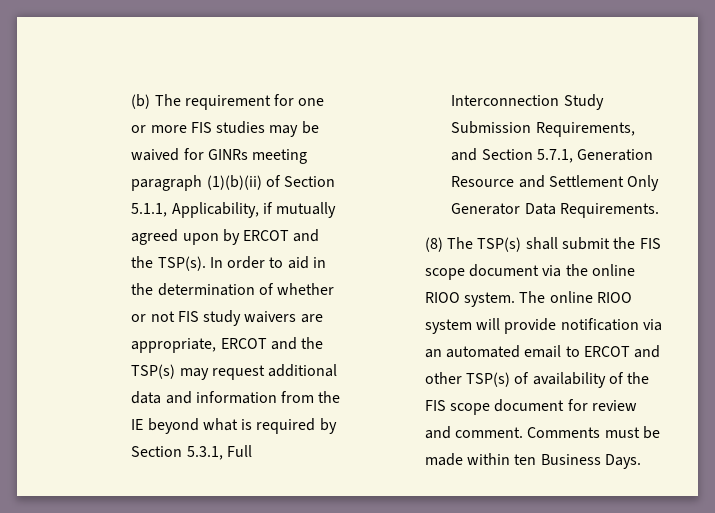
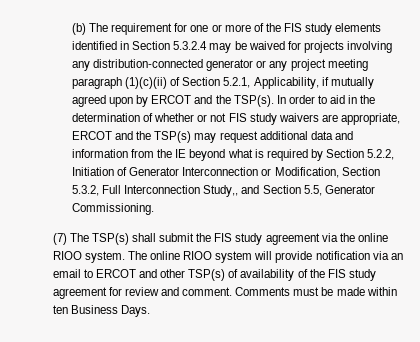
[190,121,319,137] [131,148,248,161] FIS studies may be waived for GINRs -> [253,23,382,35] [71,41,392,53] [71,59,326,71] of the FIS study elements identified in Section 5.3.2.4 may be waived for projects involving any distribution-connected generator or any project
[206,175,262,190] (1)(b)(ii) -> [125,77,168,89] (1)(c)(ii)
[131,203,168,217] 5.1.1, -> [223,77,251,88] 5.2.1,
[186,445,252,460] [451,94,604,110] [451,121,635,137] [451,148,654,163] [451,175,660,191] [451,203,659,218] [424,237,443,252] 5.3.1, Full Interconnection Study Submission Requirements, and Section 5.7.1, Generation Resource and Settlement Only Generator Data Requirements. // (8) -> [367,149,395,160] [71,167,380,178] [71,185,375,197] [71,203,154,215] [52,233,67,245] 5.2.2, Initiation of Generator Interconnection or Modification, Section 5.3.2, Full Interconnection Study,, and Section 5.5, Generator Commissioning. // (7)
[424,264,540,280] scope document -> [235,233,320,245] study agreement
[446,345,521,358] automated -> (403, 256) none
[450,399,565,415] scope document -> [348,269,376,281] [52,287,107,299] study agreement

